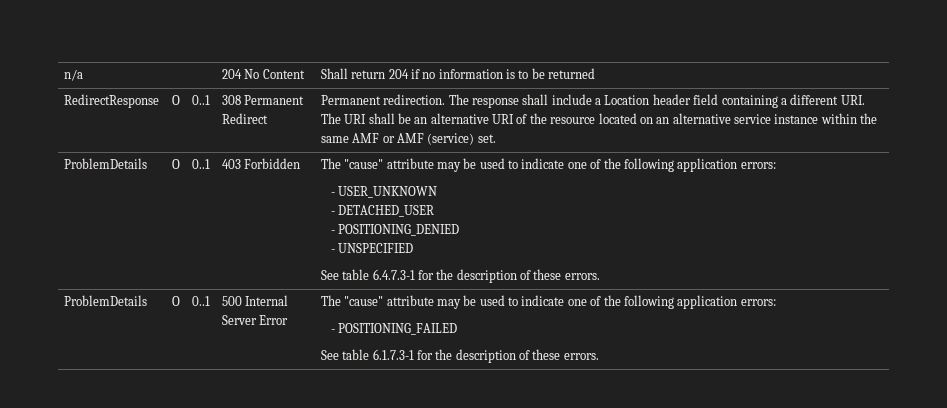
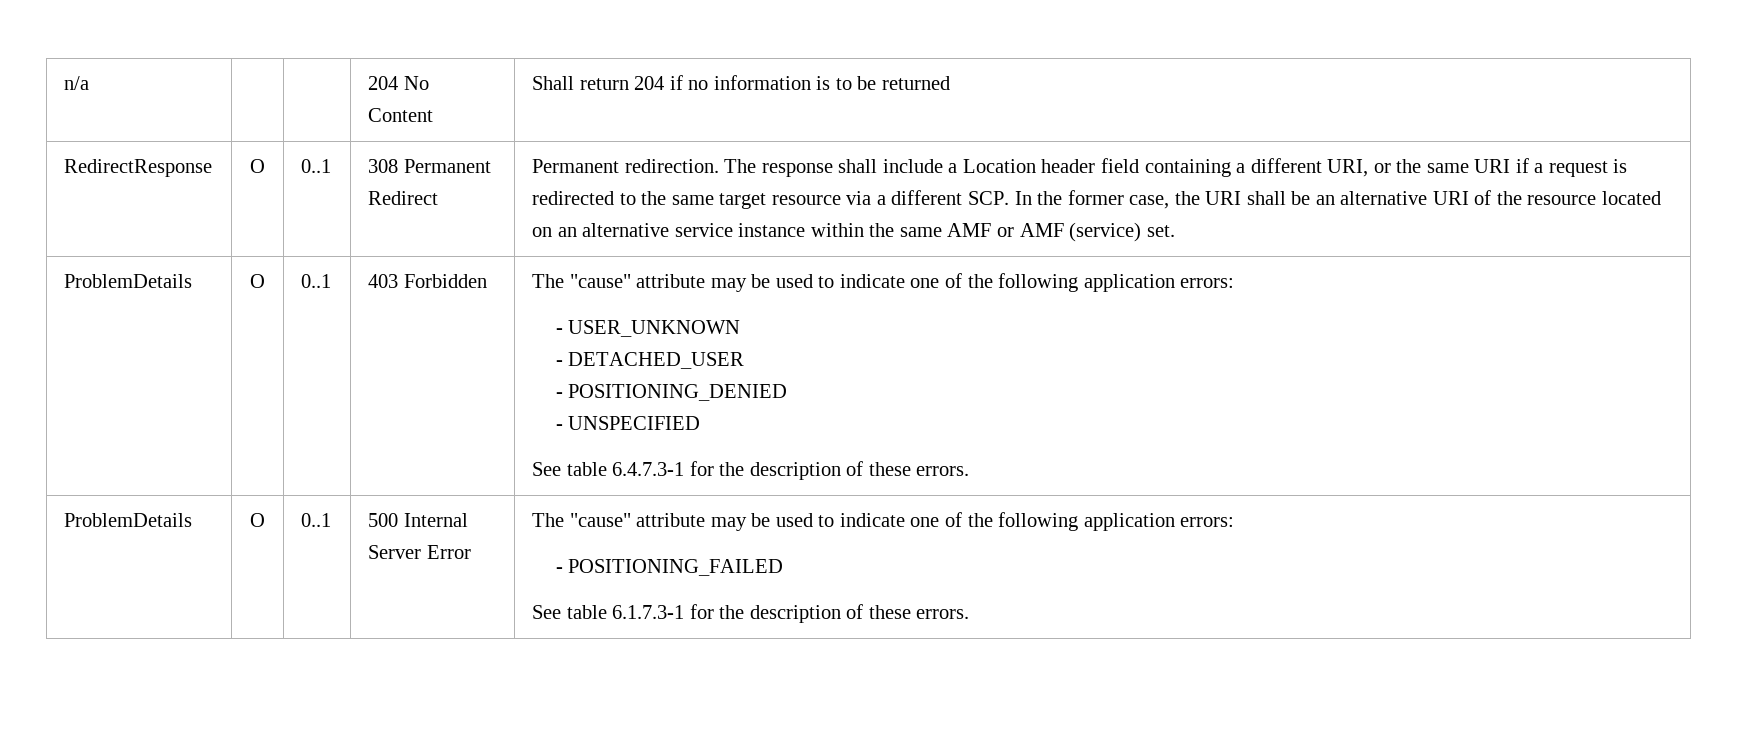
[840,95,865,105] [320,113,341,124] URI. The -> [1327,158,1628,177] [532,190,1200,209] URI, or the same URI if a request is redirected to the same target resource via a different SCP. In the former case, the

